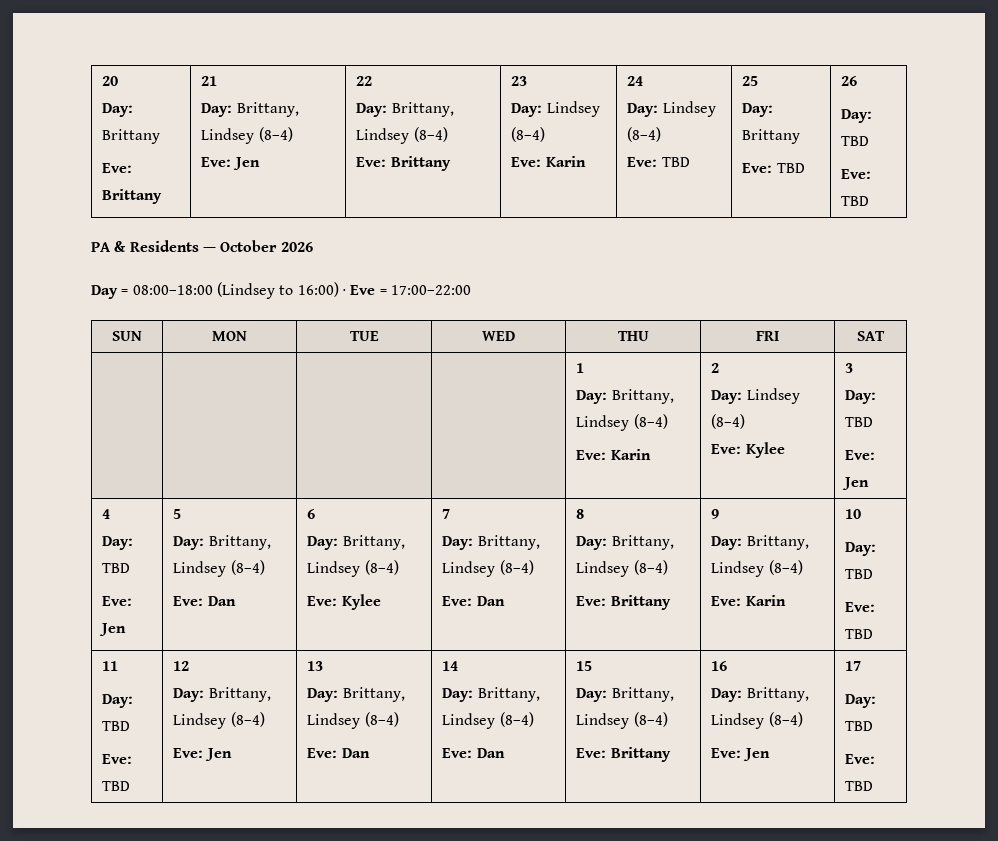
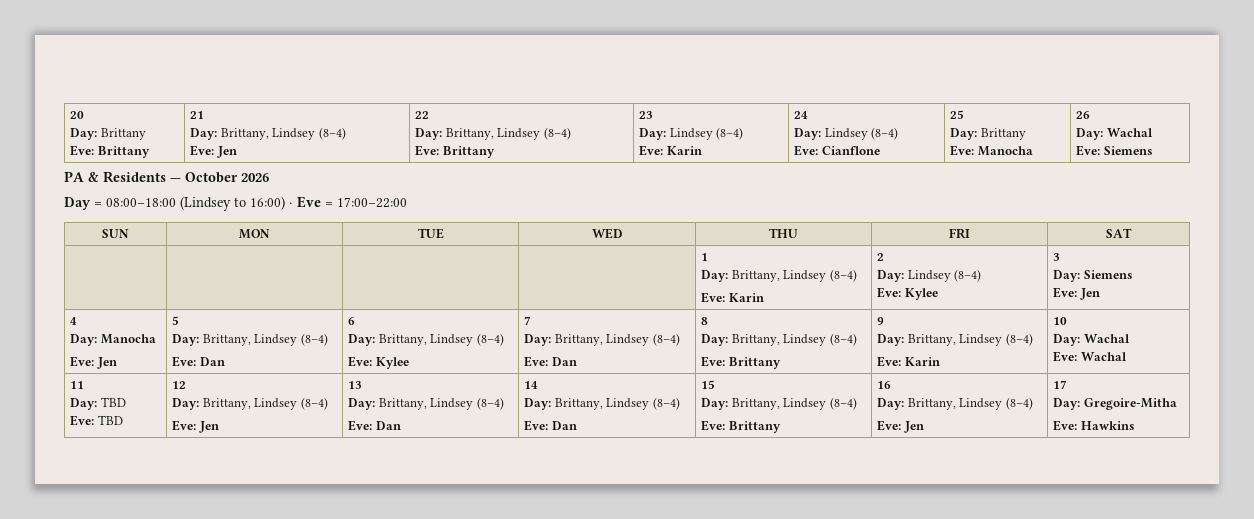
[661,157,690,167] TBD -> [821,146,880,155] Cianflone
[776,163,805,173] TBD -> [977,146,1033,156] Manocha
[841,136,870,146] [841,169,872,179] [841,196,870,206] TBD // Eve: TBD -> [1106,128,1153,137] [1076,145,1153,156] Wachal // Eve: Siemens
[845,417,874,427] TBD -> [1083,270,1133,279] Siemens
[102,563,131,573] TBD -> [100,334,156,344] Manocha
[845,569,874,579] [845,602,876,612] [845,629,874,639] TBD // Eve: TBD -> [1083,334,1130,343] [1053,351,1127,362] Wachal // Eve: Wachal
[845,721,874,731] [845,754,876,764] [845,781,874,791] TBD // Eve: TBD -> [1083,398,1177,410] [1053,420,1135,431] Gregoire-Mitha // Eve: Hawkins

